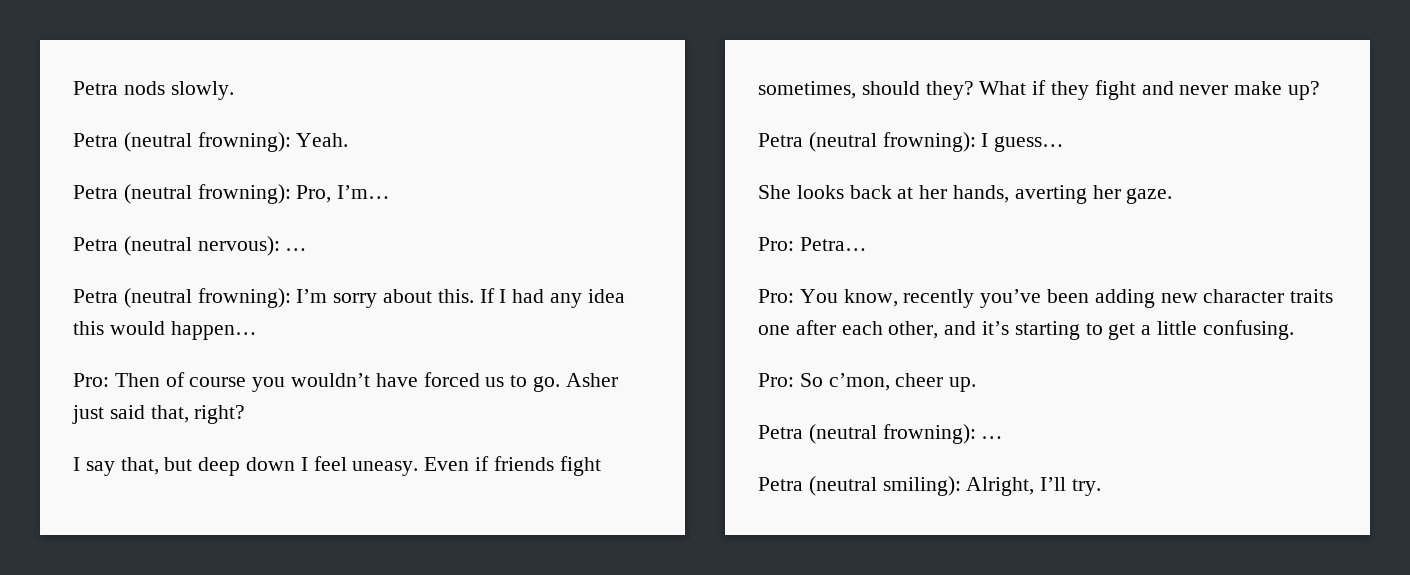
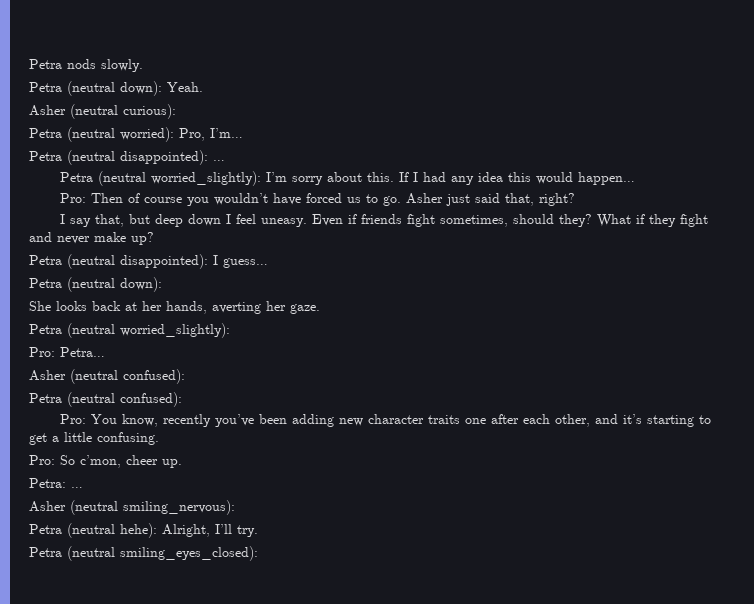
[197,132,291,152] frowning): -> [120,81,162,96] down):
[73,184,291,204] // Petra (neutral frowning): -> [29,104,176,119] [29,127,174,142] // Asher (neutral curious): // Petra (neutral worried):
[197,236,308,256] [73,288,291,308] nervous): … // Petra (neutral frowning): -> [120,150,225,165] [59,171,261,186] disappointed): … // Petra (neutral worried_slightly):
[882,132,976,152] frowning): -> [120,254,208,269] disappointed):
(1065, 144) none -> [29,277,162,292] // Petra (neutral down):
(1173, 196) none -> [29,323,230,338] // Petra (neutral worried_slightly):
(867, 244) none -> [29,369,185,384] [29,392,182,407] // Asher (neutral confused): // Petra (neutral confused):
[758,424,1004,444] [758,476,961,496] Petra (neutral frowning): … // Petra (neutral smiling): -> [29,478,83,488] [29,500,235,515] [29,523,157,538] Petra: … // Asher (neutral smiling_nervous): // Petra (neutral hehe):
(1102, 487) none -> [29,546,258,561] // Petra (neutral smiling_eyes_closed):

